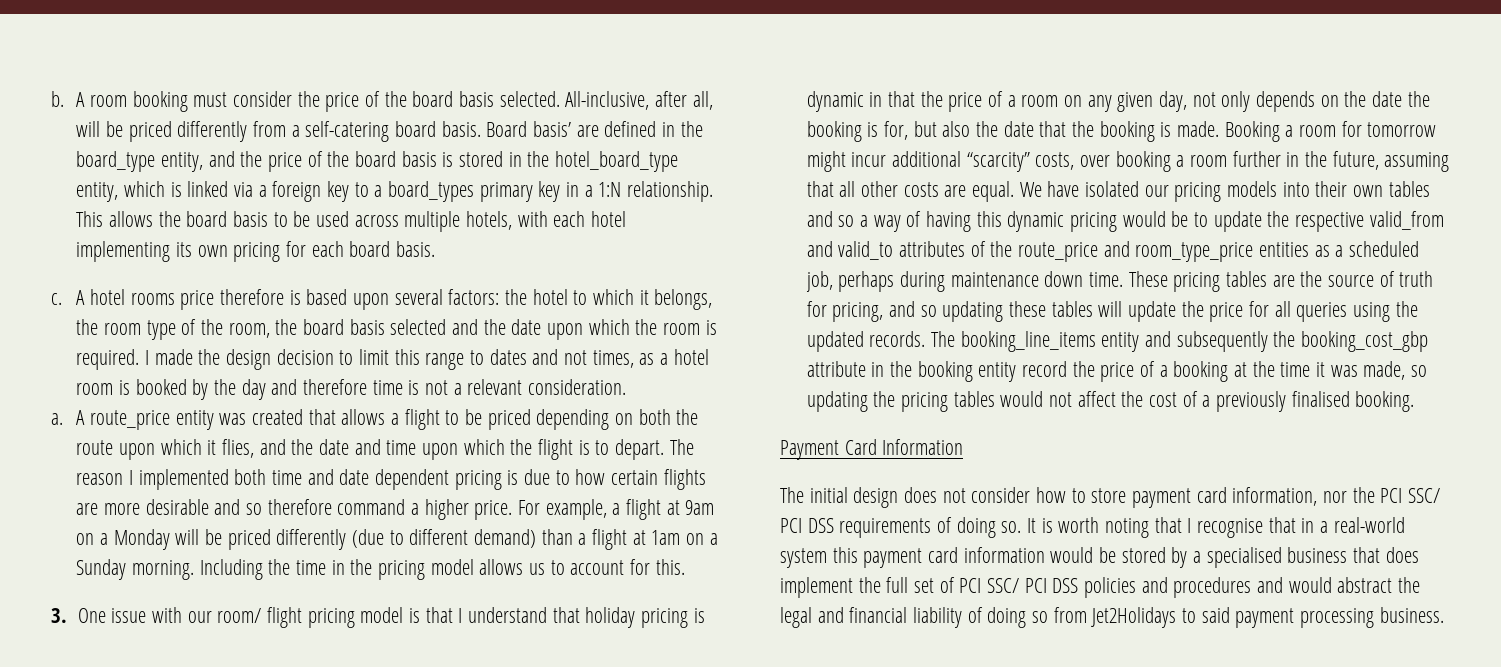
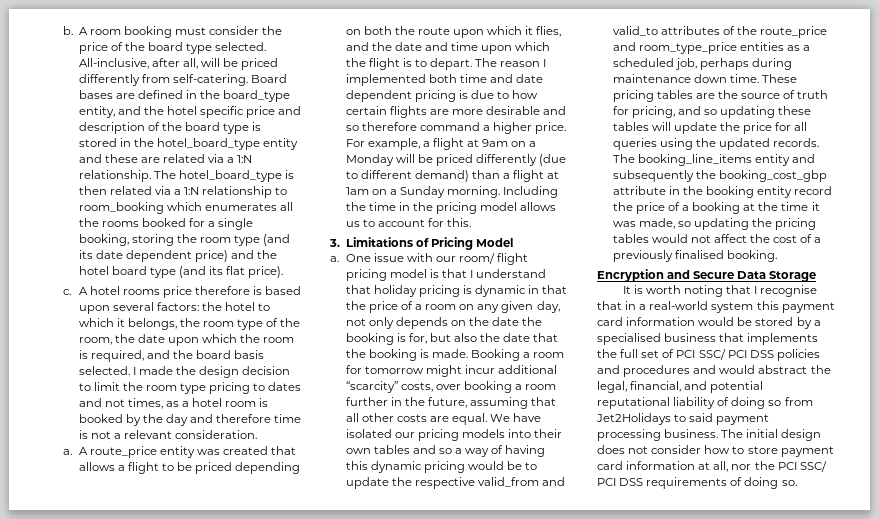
[458,91,494,107] basis -> [186,43,213,54] type
[291,121,571,142] a self-catering board basis. Board basis’ -> [172,74,288,86] [78,90,113,99] self-catering. Board bases
[267,151,437,172] price of the board basis -> [167,106,302,118] [78,122,250,134] hotel specific price and description of the board type
[76,181,713,202] [76,211,626,232] [76,241,435,262] entity, which is linked via a foreign key to a board_types primary key in a 1:N relationship. This allows the board basis to be used across multiple hotels, with each hotel implementing its own pricing for each board basis. -> [263,138,299,150] [78,154,253,163] [78,170,295,182] [78,186,288,198] [78,202,294,214] [78,218,254,230] [78,234,291,246] [78,250,278,262] [78,266,284,278] entity and these are related via a 1:N relationship. The hotel_board_type is then related via a 1:N relationship to room_booking which enumerates all the rooms booked for a single booking, storing the room type (and its date dependent price) and the hotel board type (and its flat price).
[302,319,506,335] board basis selected and the -> (135, 338) none
[76,349,140,370] required. -> [90,350,265,362] [78,366,130,375] required, and the board basis selected.
[394,349,465,370] this range -> [122,382,251,394] the room type pricing
(67, 615) none -> [345,237,514,250] [330,256,339,262] Limitations of Pricing Model // a.
[780,439,964,460] [780,487,1441,508] [780,517,1022,538] Payment Card Information // The initial design does not consider how to store payment card information, nor the PCI SSC/ PCI DSS requirements of doing so. -> [597,269,817,282] Encryption and Secure Data Storage //
[1385,547,1419,563] [780,577,853,598] does implement -> [747,333,819,345] implements
[780,607,908,628] legal and financial -> [597,381,764,393] [597,397,670,409] legal, financial, and potential reputational
(1444, 615) none -> [721,429,822,441] [597,445,834,457] [597,461,827,472] [597,477,797,489] The initial design does not consider how to store payment card information at all, nor the PCI SSC/ PCI DSS requirements of doing so.

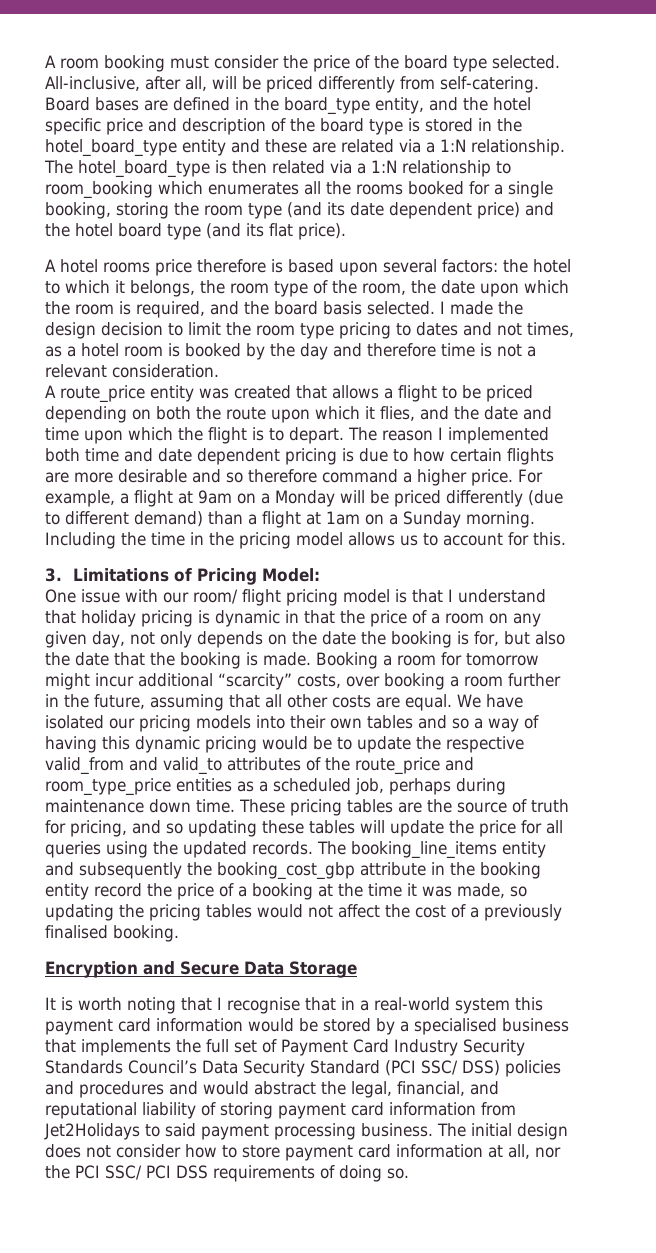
[63,26,73,35] b. -> (45, 61) none
[63,289,71,295] c. -> (346, 231) none
[63,449,72,455] a. -> (219, 371) none
[476,238,514,247] [330,256,339,262] Model // a. -> [262,568,321,582] Model: //
[676,349,774,360] PCI SSC/ PCI DSS -> [281,1039,525,1056] [45,1060,500,1077] Payment Card Industry Security Standards Council’s Data Security Standard (PCI SSC/ DSS)
[710,381,764,393] potential -> (499, 1088) none
[731,397,782,409] doing so -> [220,1102,476,1119] storing payment card information

